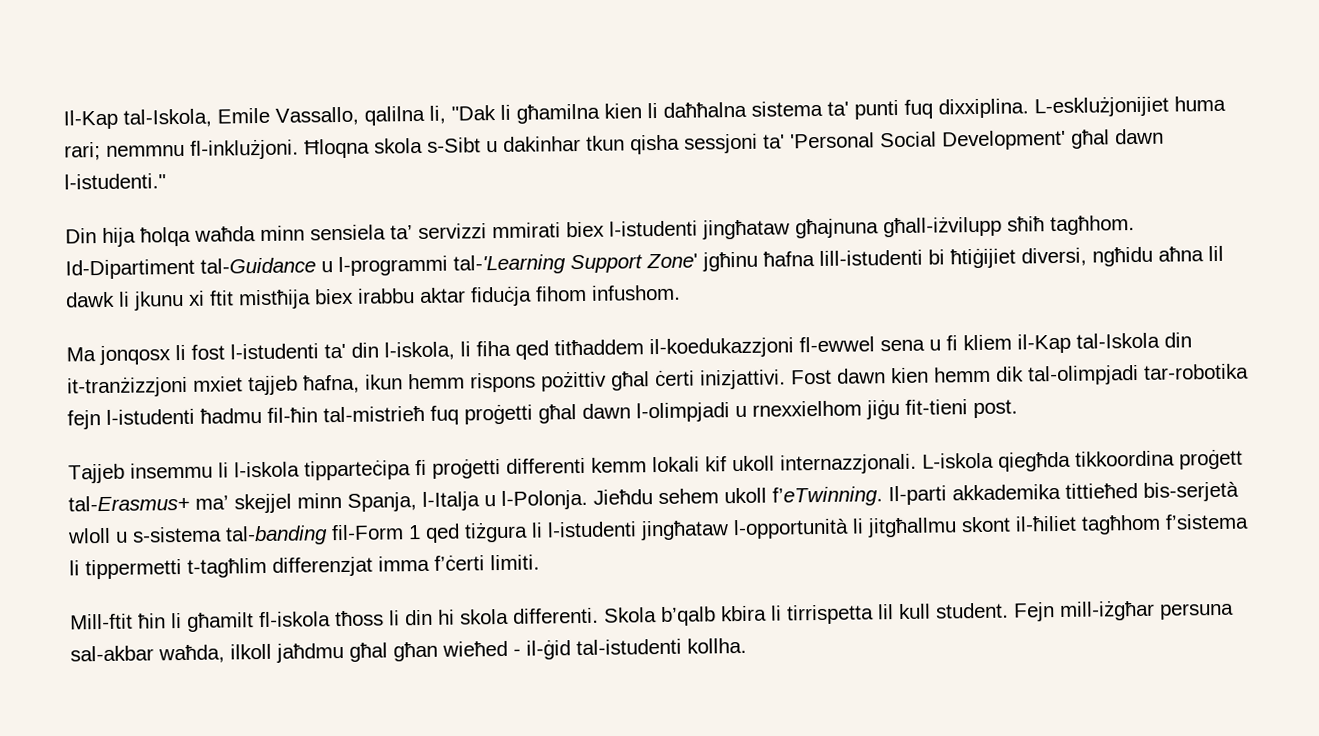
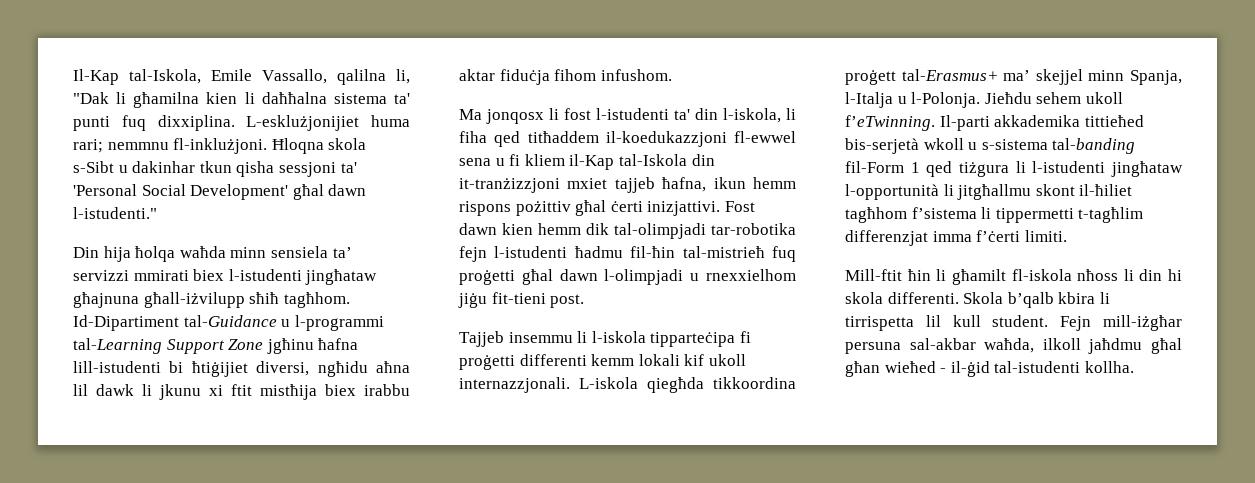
[453,253,698,275] tal-'Learning Support Zone' -> [73,338,264,354] tal-Learning Support Zone
[67,527,111,544] wloll -> [923,138,964,150] wkoll
[335,610,384,627] tħoss -> [1077,269,1119,281] nħoss

